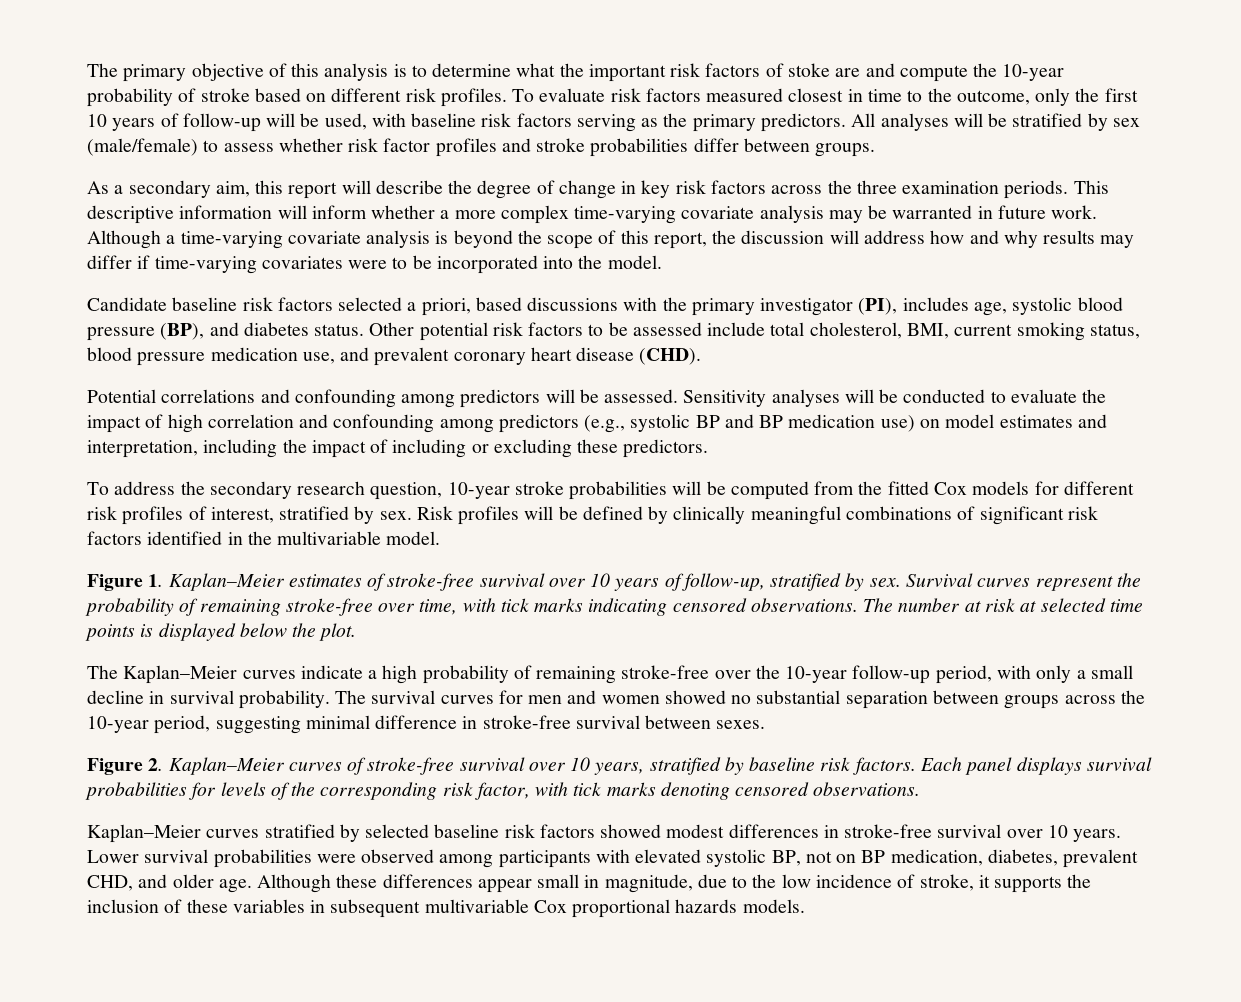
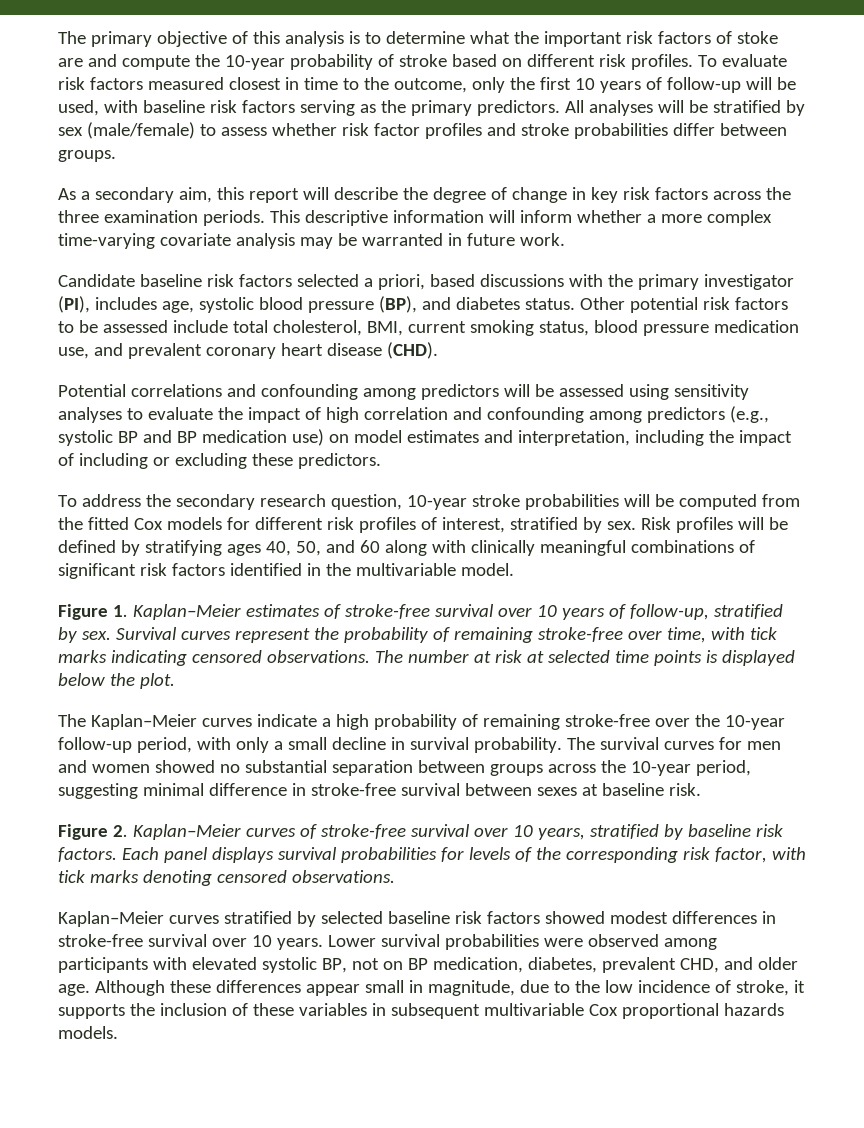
[87,230,1135,249] [87,255,662,274] Although a time-varying covariate analysis is beyond the scope of this report, the discussion will address how and why results may differ if time-varying covariates were to be incorporated into the model. -> (565, 239) none
[604,389,986,407] assessed. Sensitivity analyses will be conducted -> [558,384,749,400] [58,407,122,423] assessed using sensitivity analyses
(669, 515) none -> [144,540,466,556] stratifying ages 40, 50, and 60 along with
[716,720,766,729] sexes. -> [536,783,701,796] sexes at baseline risk.

